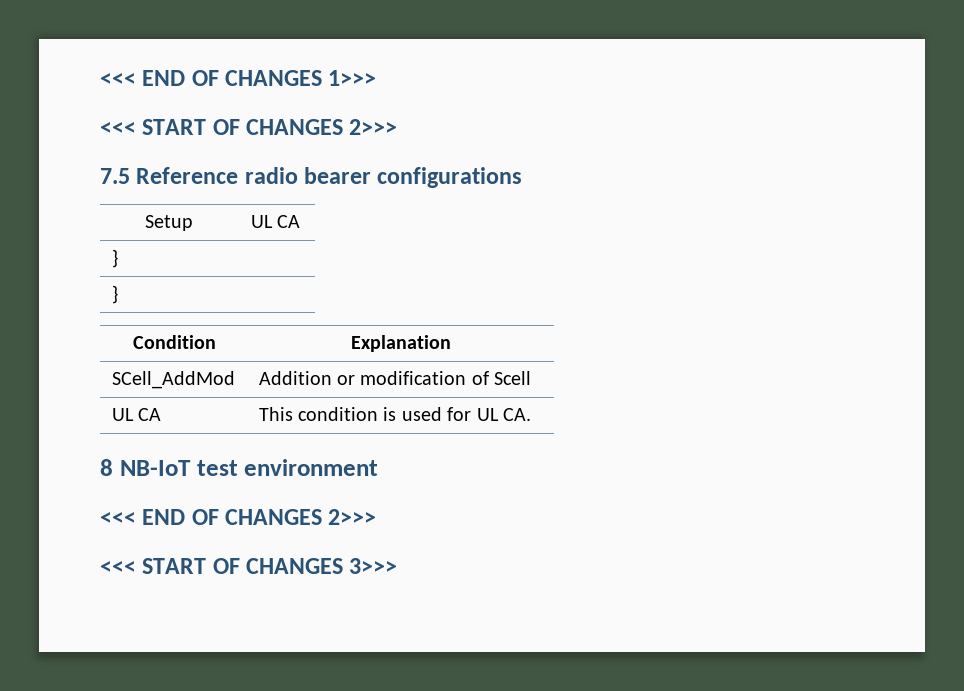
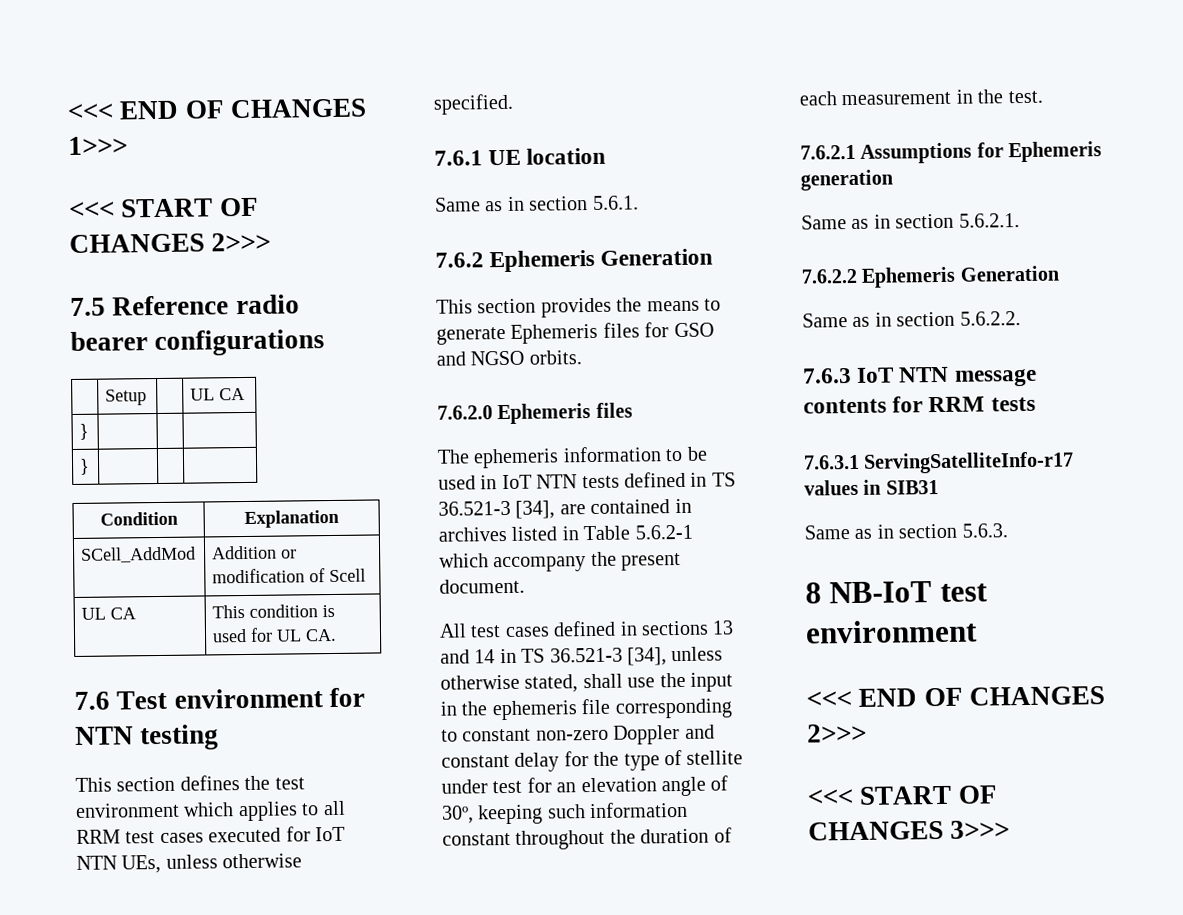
(532, 414) none -> [74,687,365,710] [75,724,220,751] [75,775,305,792] [75,800,346,822] [76,826,345,844] [76,853,303,874] [433,93,514,115] [434,147,607,166] [434,195,639,212] [435,248,714,273] [436,297,721,318] [436,322,714,345] [436,350,582,366] [437,402,633,425] [437,446,708,469] [438,471,736,490] [438,498,692,519] [438,524,693,542] [439,551,682,573] [439,578,525,594] [439,620,735,638] [440,646,724,666] [440,672,733,693] [440,698,733,721] [441,724,715,745] [441,749,744,772] [441,775,729,797] [442,801,689,825] [442,827,732,850] [799,89,1043,106] [800,141,1103,164] [800,169,893,191] [801,213,1020,230] [801,265,1059,288] [802,311,1021,328] [802,366,1037,387] [803,396,1036,414] [803,451,1075,474] [804,479,939,496] [804,523,1008,540] // 7.6 Test environment for NTN testing // This section defines the test environment which applies to all RRM test cases executed for IoT NTN UEs, unless otherwise specified. // 7.6.1 UE location // Same as in section 5.6.1. // 7.6.2 Ephemeris Generation // This section provides the means to generate Ephemeris files for GSO and NGSO orbits. // 7.6.2.0 Ephemeris files // The ephemeris information to be used in IoT NTN tests defined in TS 36.521-3 [34], are contained in archives listed in Table 5.6.2-1 which accompany the present document. // All test cases defined in sections 13 and 14 in TS 36.521-3 [34], unless otherwise stated, shall use the input in the ephemeris file corresponding to constant non-zero Doppler and constant delay for the type of stellite under test for an elevation angle of 30º, keeping such information constant throughout the duration of each measurement in the test. // 7.6.2.1 Assumptions for Ephemeris generation // Same as in section 5.6.2.1. // 7.6.2.2 Ephemeris Generation // Same as in section 5.6.2.2. // 7.6.3 IoT NTN message contents for RRM tests // 7.6.3.1 ServingSatelliteInfo-r17 values in SIB31 // Same as in section 5.6.3.

